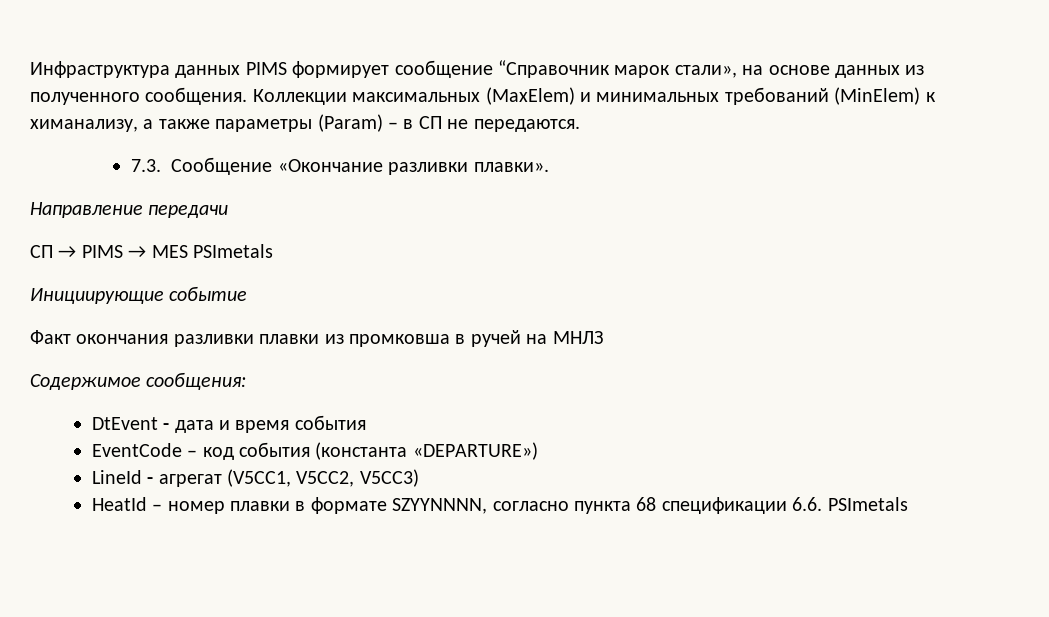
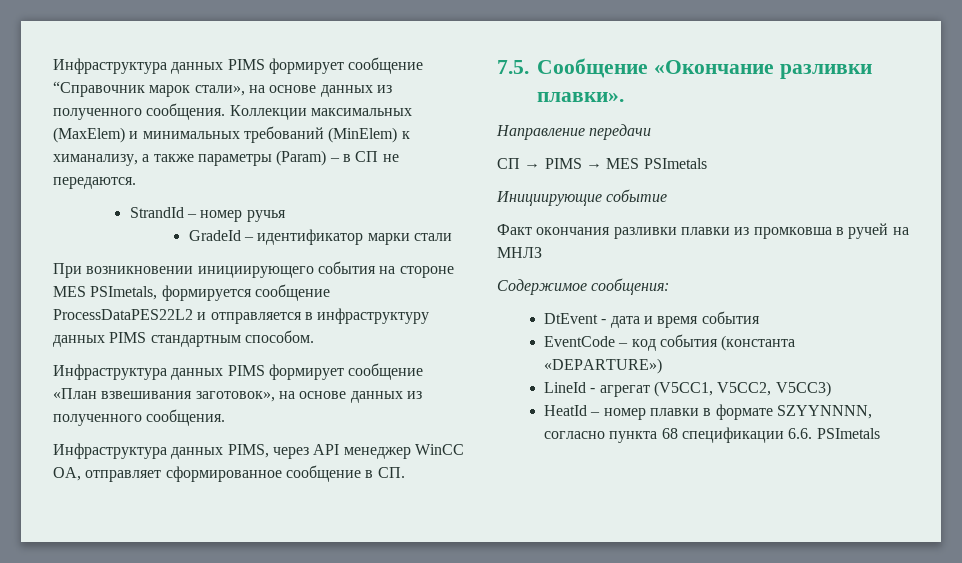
[131,159,162,172] 7.3. -> [129,207,286,222] [188,229,452,245] [53,261,454,278] [53,284,330,301] [53,308,430,324] [53,330,314,347] [53,363,424,380] [53,388,422,403] [53,409,226,426] [53,443,464,459] [53,465,405,482] [497,60,529,74] StrandId – номер ручья // GradeId – идентификатор марки стали // При возникновении инициирующего события на стороне MES PSImetals, формируется сообщение ProcessDataPES22L2 и отправляется в инфраструктуру данных PIMS стандартным способом. // Инфраструктура данных PIMS формирует сообщение «План взвешивания заготовок», на основе данных из полученного сообщения. // Инфраструктура данных PIMS, через API менеджер WinCC OA, отправляет сформированное сообщение в СП. // 7.5.

